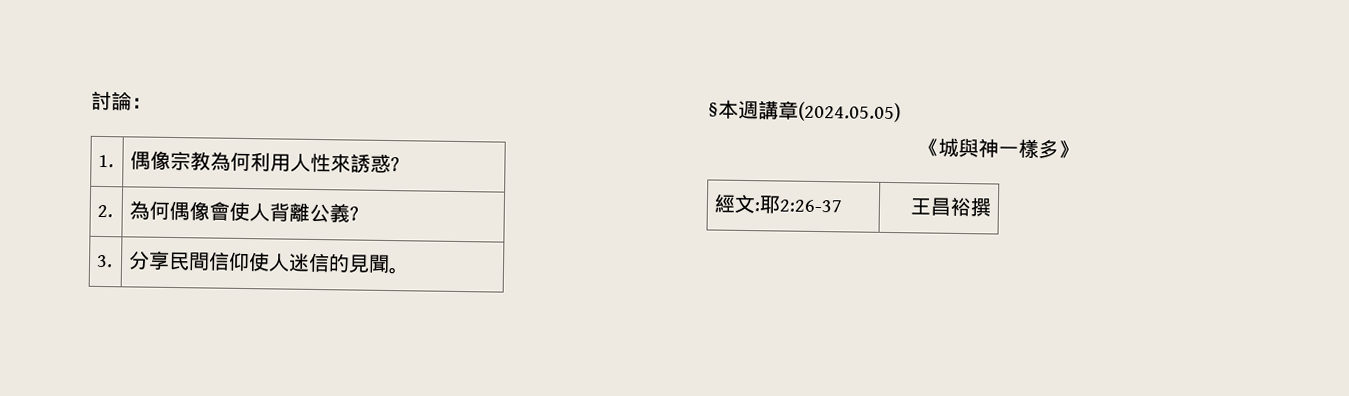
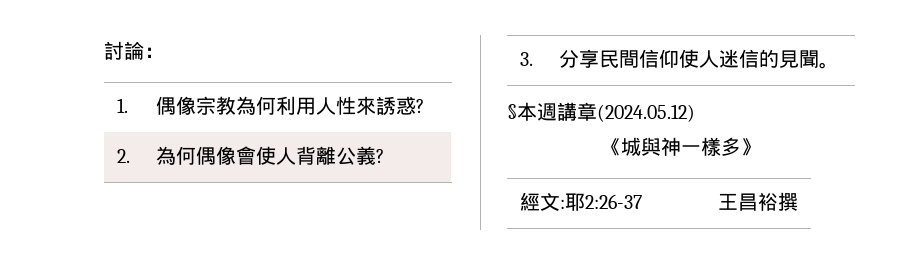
[798,101,901,123] (2024.05.05) -> [597,104,695,122] (2024.05.12)

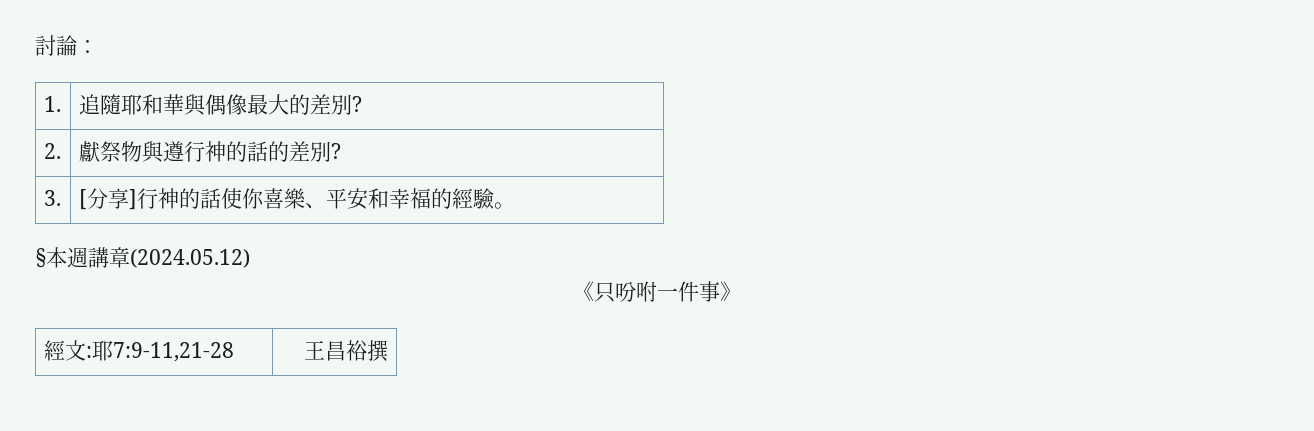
[155,96,424,116] [116,149,130,163] [155,146,384,165] [519,52,533,66] [558,49,819,68] 偶像宗教為何利用人性來誘惑? // 2. | 為何偶像會使人背離公義? // 3. | 分享民間信仰使人迷信的見聞 -> [78,94,362,116] [43,143,61,159] [78,141,341,163] [43,190,61,206] [78,188,495,210] 追隨耶和華與偶像最大的差別? // 2. | 獻祭物與遵行神的話的差別? // 3. | [分享]行神的話使你喜樂、平安和幸福的經驗
[621,137,741,156] 城與神一樣多 -> [594,281,720,303] 只吩咐一件事
[584,194,642,209] 2:26-37 -> [112,342,234,362] 7:9-11,21-28

